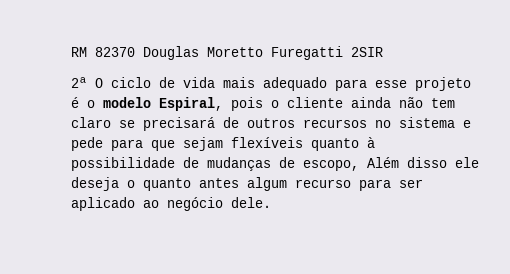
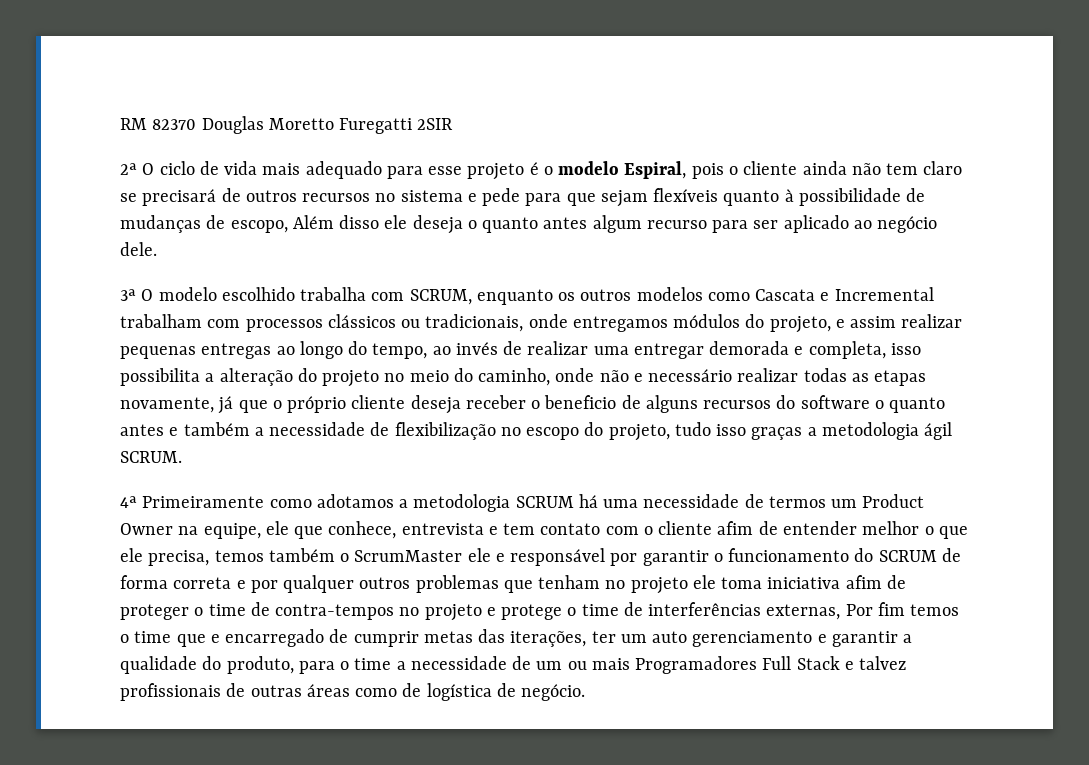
(271, 202) none -> [120,287,934,305] [120,314,963,333] [120,341,921,359] [120,368,927,387] [120,395,946,414] [120,422,953,441] [120,451,182,463] [120,494,925,512] [120,521,968,539] [120,548,961,566] [120,575,906,594] [120,602,960,621] [120,629,913,647] [120,656,907,674] [120,683,586,701] // 3ª O modelo escolhido trabalha com SCRUM, enquanto os outros modelos como Cascata e Incremental trabalham com processos clássicos ou tradicionais, onde entregamos módulos do projeto, e assim realizar pequenas entregas ao longo do tempo, ao invés de realizar uma entregar demorada e completa, isso possibilita a alteração do projeto no meio do caminho, onde não e necessário realizar todas as etapas novamente, já que o próprio cliente deseja receber o beneficio de alguns recursos do software o quanto antes e também a necessidade de flexibilização no escopo do projeto, tudo isso graças a metodologia ágil SCRUM. // 4ª Primeiramente como adotamos a metodologia SCRUM há uma necessidade de termos um Product Owner na equipe, ele que conhece, entrevista e tem contato com o cliente afim de entender melhor o que ele precisa, temos também o ScrumMaster ele e responsável por garantir o funcionamento do SCRUM de forma correta e por qualquer outros problemas que tenham no projeto ele toma iniciativa afim de proteger o time de contra-tempos no projeto e protege o time de interferências externas, Por fim temos o time que e encarregado de cumprir metas das iterações, ter um auto gerenciamento e garantir a qualidade do produto, para o time a necessidade de um ou mais Programadores Full Stack e talvez profissionais de outras áreas como de logística de negócio.

